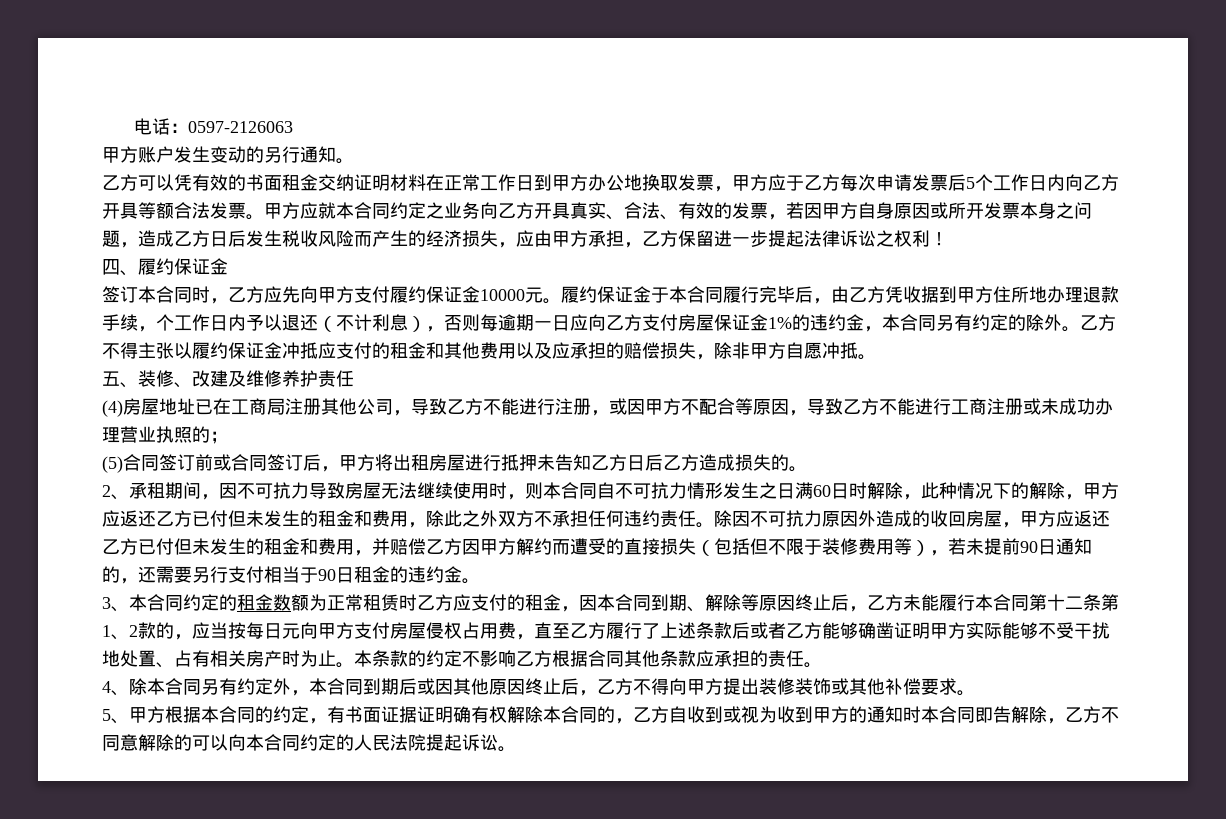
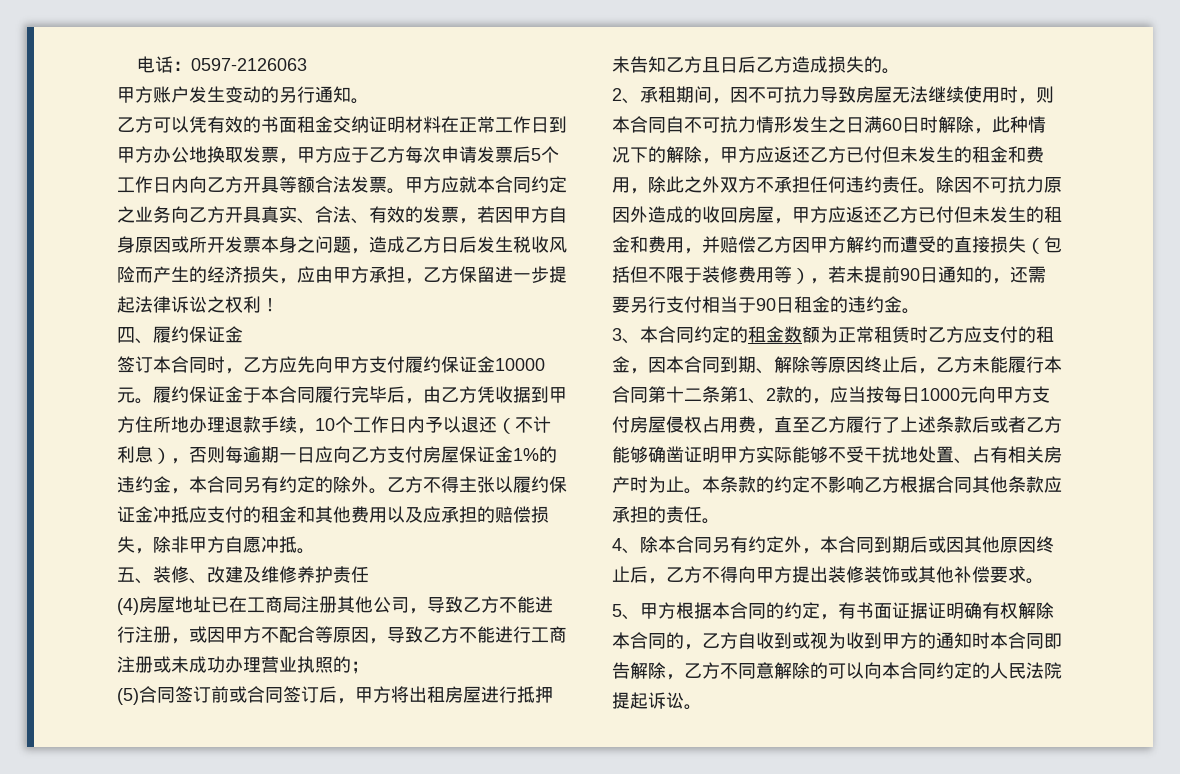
(156, 329) none -> [315,418,335,431] 10
(627, 462) none -> [702,57,720,73] 且
(282, 631) none -> [920,388,960,401] 1000

